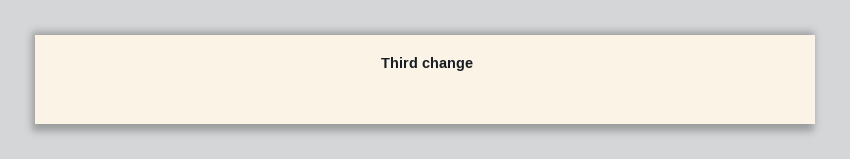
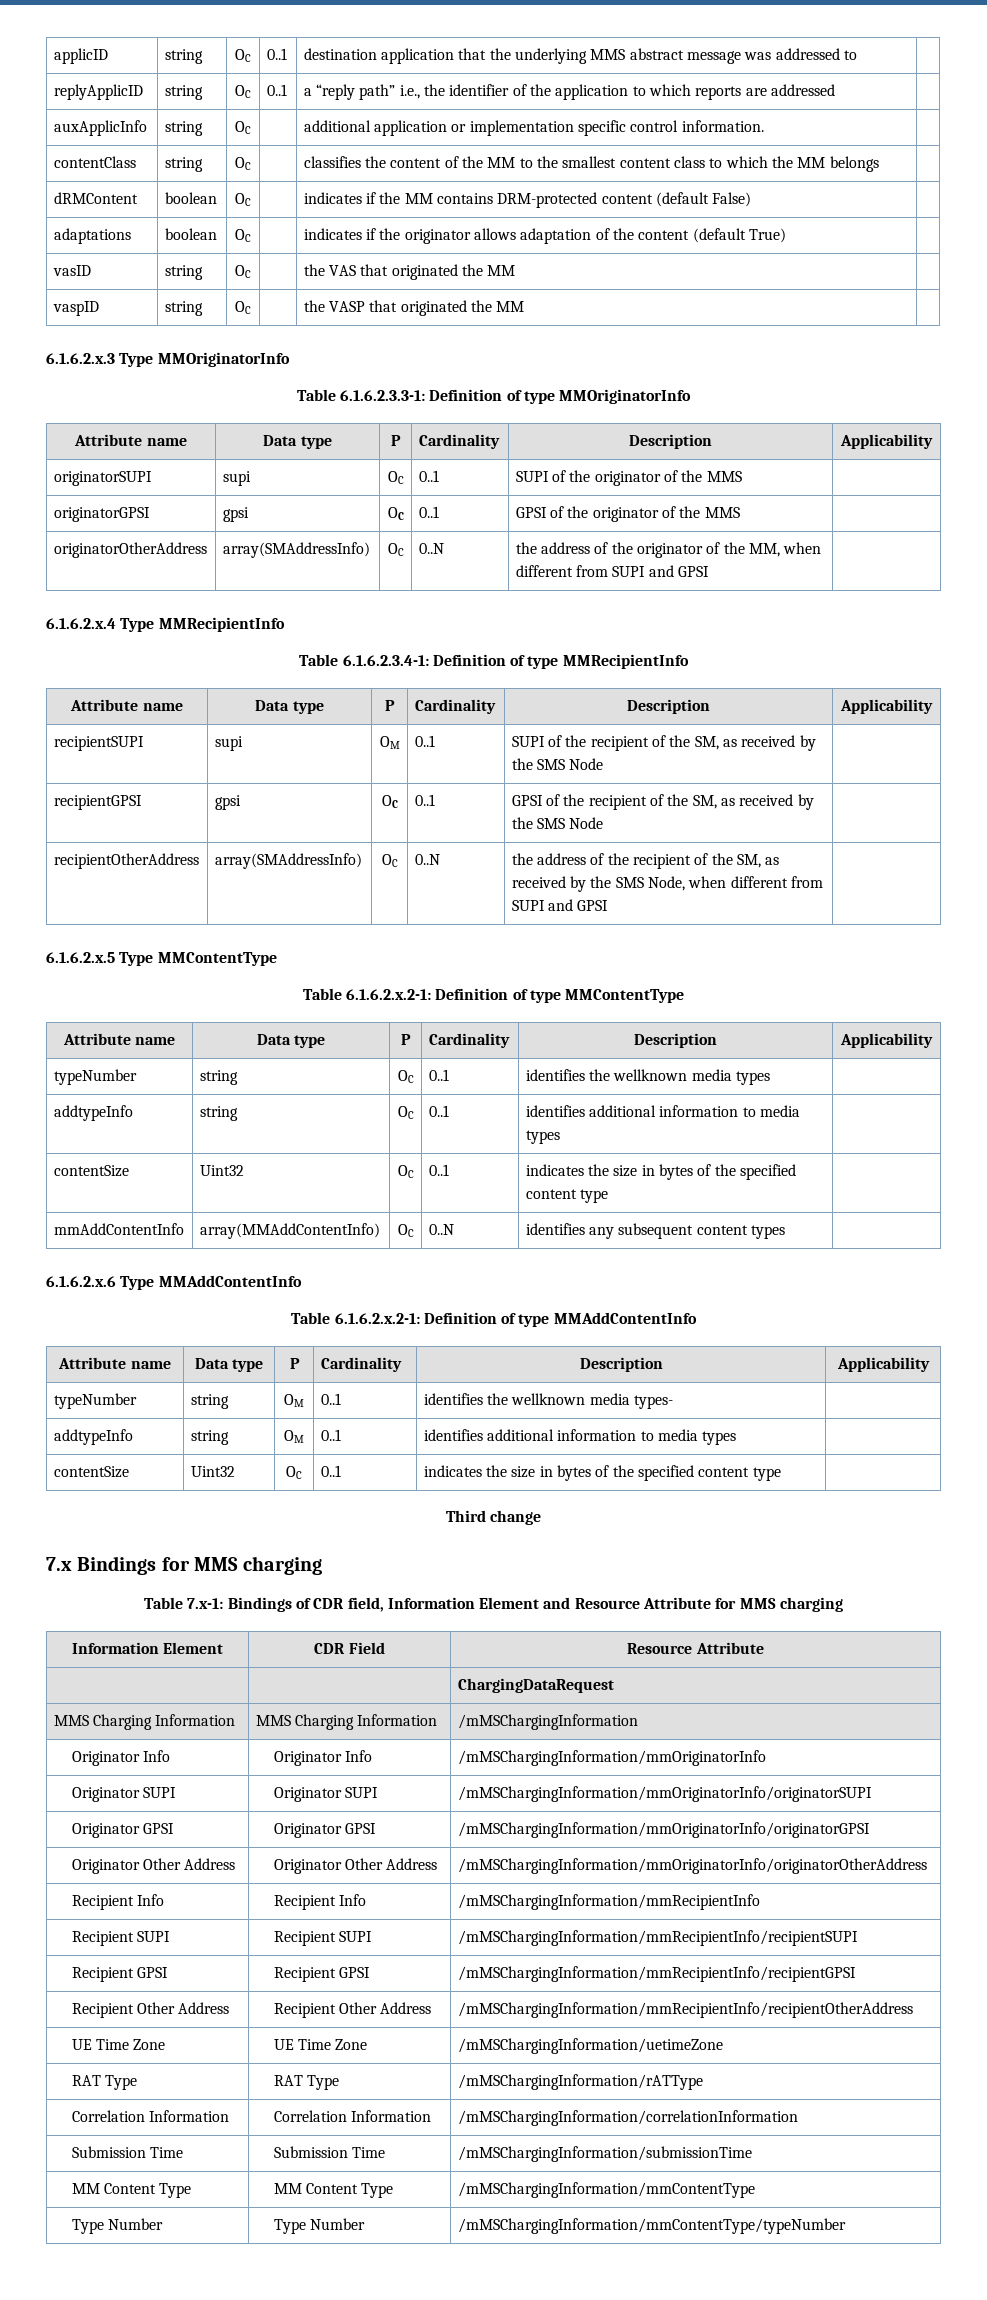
[380,57,473,71] Third change -> [53,48,108,64] [164,49,203,64] [235,49,251,62] [266,48,287,60] [303,48,857,64] [53,84,143,100] [164,85,203,100] [235,85,251,98] [266,84,287,96] [303,84,835,100] [53,120,147,136] [164,121,203,136] [235,121,251,134] [303,120,764,136] [53,156,136,168] [164,157,203,172] [235,157,251,170] [303,156,879,172] [53,192,138,204] [164,192,217,204] [235,193,251,206] [303,192,752,208] [53,228,131,244] [164,228,217,240] [235,229,251,242] [303,228,786,244] [52,265,91,276] [164,265,203,280] [235,265,251,278] [303,264,516,280] [52,301,99,316] [164,301,203,316] [235,301,251,314] [303,300,525,316] [46,352,290,367] [296,389,692,404] [74,434,187,446] [263,435,332,449] [391,435,401,446] [418,434,500,449] [628,434,712,449] [839,434,933,449] [53,471,152,486] [222,471,251,486] [387,471,404,484] [418,470,439,482] [515,470,742,486] [53,507,150,522] [222,507,249,522] [387,507,404,520] [418,506,439,518] [515,506,740,522] [53,542,207,558] [222,542,370,558] [387,543,404,556] [418,543,444,554] [515,542,822,558] [515,565,710,577] [46,617,285,632] [299,654,689,669] [70,699,183,711] [255,700,324,714] [385,700,395,711] [414,699,496,714] [626,699,710,714] [839,699,933,714] [53,736,144,751] [214,736,243,751] [379,736,400,749] [414,735,435,747] [511,735,816,751] [511,758,604,770] [53,795,142,810] [214,795,241,810] [381,795,398,808] [414,794,435,806] [511,794,814,810] [511,817,604,829] [53,853,199,869] [214,853,362,869] [381,854,398,867] [414,854,440,865] [511,853,780,869] [511,876,824,892] [511,899,609,911] [46,952,277,966] [302,988,685,1003] [62,1033,176,1045] [256,1034,326,1048] [401,1034,411,1045] [428,1033,510,1048] [633,1033,717,1048] [839,1033,933,1048] [53,1069,137,1085] [199,1070,238,1085] [397,1070,414,1083] [428,1069,449,1081] [525,1069,771,1085] [53,1105,133,1121] [199,1106,238,1121] [397,1106,414,1119] [428,1105,449,1117] [525,1105,801,1117] [525,1130,560,1144] [53,1165,129,1177] [199,1165,244,1176] [397,1165,414,1178] [428,1164,449,1176] [525,1164,797,1180] [525,1189,609,1203] [53,1223,184,1235] [199,1223,380,1239] [397,1224,414,1237] [428,1224,454,1235] [525,1223,786,1239] [46,1275,302,1290] [291,1312,697,1327] [58,1357,171,1369] [194,1358,264,1372] [289,1358,300,1369] [320,1357,402,1372] [579,1357,663,1372] [836,1357,930,1372] [53,1393,137,1409] [190,1394,229,1409] [284,1394,304,1407] [320,1393,341,1405] [423,1393,674,1409] [53,1429,133,1445] [190,1430,229,1445] [284,1430,304,1443] [320,1429,341,1441] [423,1429,737,1445] [53,1466,129,1478] [190,1466,235,1477] [286,1466,302,1479] [320,1465,341,1477] [423,1465,781,1481] [445,1510,542,1525] [46,1556,322,1575] [143,1597,844,1612] [71,1642,224,1654] [314,1642,385,1654] [627,1642,764,1654] [457,1678,614,1693] [53,1714,236,1730] [255,1714,438,1730] [457,1714,638,1730] [71,1750,170,1766] [273,1750,372,1766] [457,1750,766,1766] [71,1787,176,1802] [273,1787,378,1802] [457,1786,872,1802] [71,1823,174,1838] [273,1823,376,1838] [457,1822,870,1838] [71,1858,236,1874] [273,1858,438,1874] [457,1858,927,1874] [71,1894,164,1910] [273,1894,366,1910] [457,1894,760,1910] [71,1931,170,1946] [273,1931,372,1946] [457,1930,858,1946] [71,1967,168,1982] [273,1967,370,1982] [457,1966,856,1982] [71,2002,230,2018] [273,2002,432,2018] [457,2002,913,2018] [71,2039,166,2050] [273,2039,368,2050] [457,2038,723,2054] [71,2075,137,2090] [273,2075,339,2090] [457,2074,703,2090] [71,2110,229,2122] [273,2110,431,2122] [457,2110,798,2126] [71,2146,183,2158] [273,2146,385,2158] [457,2146,752,2162] [71,2183,192,2198] [273,2183,394,2198] [457,2182,755,2198] [71,2218,163,2234] [273,2218,365,2234] [457,2218,846,2234] applicID | string | OC | 0..1 | destination application that the underlying MMS abstract message was addressed to | // replyApplicID | string | OC | 0..1 | a “reply path” i.e., the identifier of the application to which reports are addressed | // auxApplicInfo | string | OC | | additional application or implementation specific control information. | // contentClass | string | OC | | classifies the content of the MM to the smallest content class to which the MM belongs | // dRMContent | boolean | OC | | indicates if the MM contains DRM-protected content (default False) | // adaptations | boolean | OC | | indicates if the originator allows adaptation of the content (default True) | // vasID | string | OC | | the VAS that originated the MM | // vaspID | string | OC | | the VASP that originated the MM | // 6.1.6.2.x.3 Type MMOriginatorInfo // Table 6.1.6.2.3.3-1: Definition of type MMOriginatorInfo // Attribute name | Data type | P | Cardinality | Description | Applicability // originatorSUPI | supi | OC | 0..1 | SUPI of the originator of the MMS | // originatorGPSI | gpsi | OC | 0..1 | GPSI of the originator of the MMS | // originatorOtherAddress | array(SMAddressInfo) | OC | 0..N | the address of the originator of the MM, when different from SUPI and GPSI | // 6.1.6.2.x.4 Type MMRecipientInfo // Table 6.1.6.2.3.4-1: Definition of type MMRecipientInfo // Attribute name | Data type | P | Cardinality | Description | Applicability // recipientSUPI | supi | OM | 0..1 | SUPI of the recipient of the SM, as received by the SMS Node | // recipientGPSI | gpsi | OC | 0..1 | GPSI of the recipient of the SM, as received by the SMS Node | // recipientOtherAddress | array(SMAddressInfo) | OC | 0..N | the address of the recipient of the SM, as received by the SMS Node, when different from SUPI and GPSI | // 6.1.6.2.x.5 Type MMContentType // Table 6.1.6.2.x.2-1: Definition of type MMContentType // Attribute name | Data type | P | Cardinality | Description | Applicability // typeNumber | string | OC | 0..1 | identifies the wellknown media types | // addtypeInfo | string | OC | 0..1 | identifies additional information to media types | // contentSize | Uint32 | OC | 0..1 | indicates the size in bytes of the specified content type | // mmAddContentInfo | array(MMAddContentInfo) | OC | 0..N | identifies any subsequent content types | // 6.1.6.2.x.6 Type MMAddContentInfo // Table 6.1.6.2.x.2-1: Definition of type MMAddContentInfo // Attribute name | Data type | P | Cardinality | Description | Applicability // typeNumber | string | OM | 0..1 | identifies the wellknown media types- | // addtypeInfo | string | OM | 0..1 | identifies additional information to media types | // contentSize | Uint32 | OC | 0..1 | indicates the size in bytes of the specified content type | // Third change // 7.x Bindings for MMS charging // Table 7.x-1: Bindings of CDR field, Information Element and Resource Attribute for MMS charging // Information Element | CDR Field | Resource Attribute // | | ChargingDataRequest // MMS Charging Information | MMS Charging Information | /mMSChargingInformation // Originator Info | Originator Info | /mMSChargingInformation/mmOriginatorInfo // Originator SUPI | Originator SUPI | /mMSChargingInformation/mmOriginatorInfo/originatorSUPI // Originator GPSI | Originator GPSI | /mMSChargingInformation/mmOriginatorInfo/originatorGPSI // Originator Other Address | Originator Other Address | /mMSChargingInformation/mmOriginatorInfo/originatorOtherAddress // Recipient Info | Recipient Info | /mMSChargingInformation/mmRecipientInfo // Recipient SUPI | Recipient SUPI | /mMSChargingInformation/mmRecipientInfo/recipientSUPI // Recipient GPSI | Recipient GPSI | /mMSChargingInformation/mmRecipientInfo/recipientGPSI // Recipient Other Address | Recipient Other Address | /mMSChargingInformation/mmRecipientInfo/recipientOtherAddress // UE Time Zone | UE Time Zone | /mMSChargingInformation/uetimeZone // RAT Type | RAT Type | /mMSChargingInformation/rATType // Correlation Information | Correlation Information | /mMSChargingInformation/correlationInformation // Submission Time | Submission Time | /mMSChargingInformation/submissionTime // MM Content Type | MM Content Type | /mMSChargingInformation/mmContentType // Type Number | Type Number | /mMSChargingInformation/mmContentType/typeNumber

